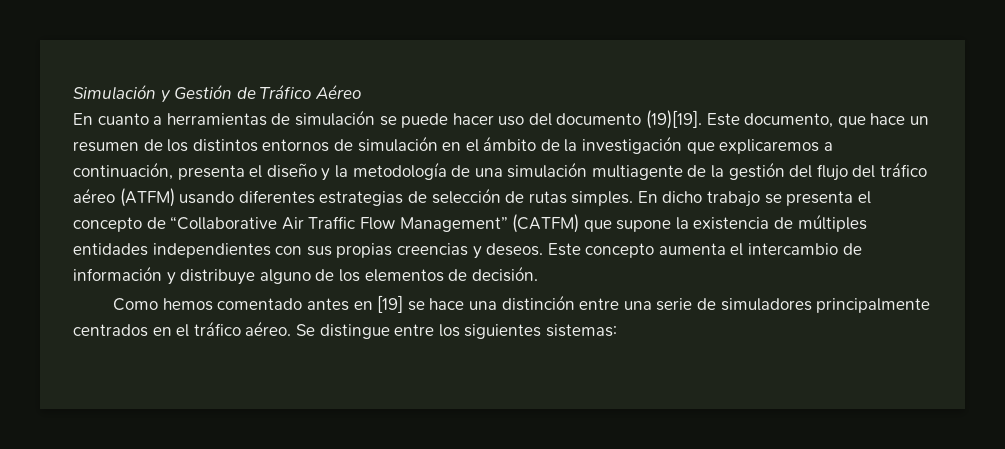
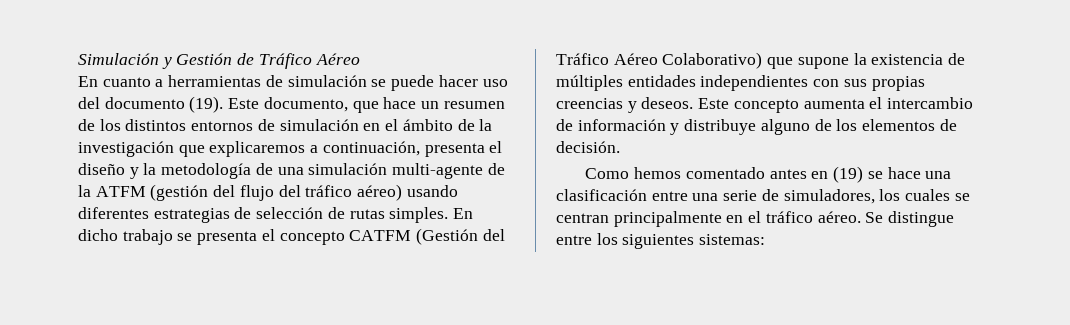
[646,110,703,129] (19)[19]. -> [189,96,224,113] (19).
[591,162,785,180] multiagente de la gestión -> [392,163,505,179] [78,184,209,201] multi-agente de la ATFM (gestión
[73,188,175,207] aéreo (ATFM) -> [357,184,403,201] aéreo)
[146,214,580,233] de “Collaborative Air Traffic Flow Management” (CATFM) -> [349,228,505,245] [556,52,763,69] CATFM (Gestión del Tráfico Aéreo Colaborativo)
[377,295,404,313] [19] -> [833,166,864,183] (19)
[501,295,575,311] distinción -> [556,189,647,201] clasificación
[720,298,931,313] [73,324,148,337] simuladores principalmente centrados -> [783,189,970,204] [556,211,722,227] simuladores, los cuales se centran principalmente

